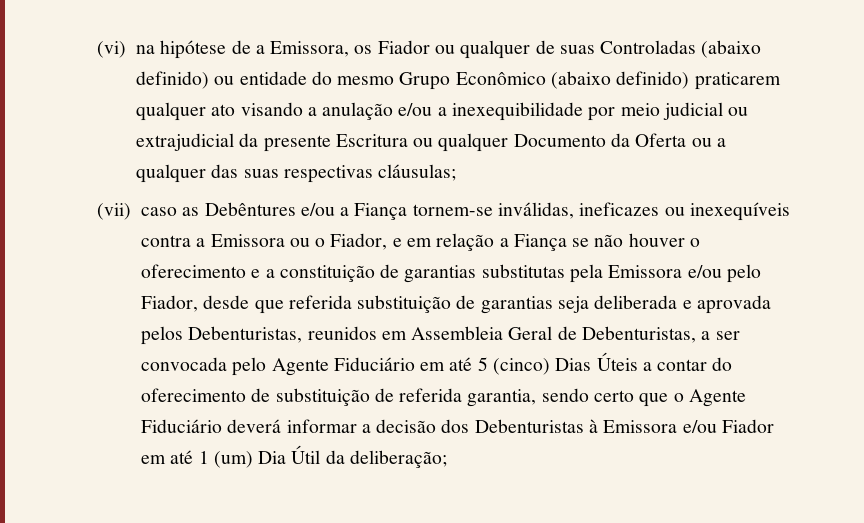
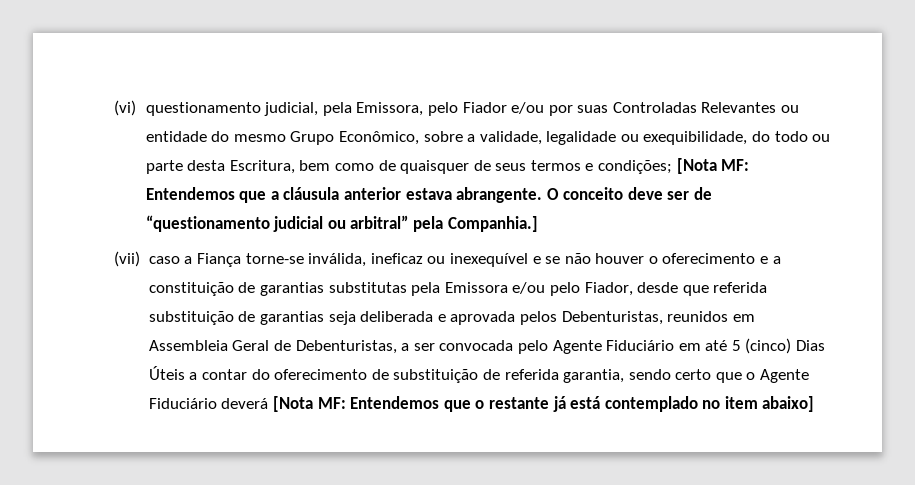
[136,40,762,59] [136,71,210,89] na hipótese de a Emissora, os Fiador ou qualquer de suas Controladas (abaixo definido) -> [145,102,777,116] questionamento judicial, pela Emissora, pelo Fiador e/ou por suas Controladas Relevantes
[455,71,781,90] [136,102,749,121] [136,133,726,152] [136,164,457,183] [97,202,790,221] [141,233,567,251] Econômico (abaixo definido) praticarem qualquer ato visando a anulação e/ou a inexequibilidade por meio judicial ou extrajudicial da presente Escritura ou qualquer Documento da Oferta ou a qualquer das suas respectivas cláusulas; // (vii) caso as Debêntures e/ou a Fiança tornem-se inválidas, ineficazes ou inexequíveis contra a Emissora ou o Fiador, e em relação a Fiança -> [338,131,831,145] [145,158,750,174] [145,187,713,203] [145,215,538,232] [114,251,541,267] Econômico, sobre a validade, legalidade ou exequibilidade, do todo ou parte desta Escritura, bem como de quaisquer de seus termos e condições; [Nota MF: Entendemos que a cláusula anterior estava abrangente. O conceito deve ser de “questionamento judicial ou arbitral” pela Companhia.] // (vii) caso a Fiança torne-se inválida, ineficaz ou inexequível e
[286,419,774,433] [141,445,447,468] informar a decisão dos Debenturistas à Emissora e/ou Fiador em até 1 (um) Dia Útil da deliberação; -> [272,396,815,412] [Nota MF: Entendemos que o restante já está contemplado no item abaixo]

